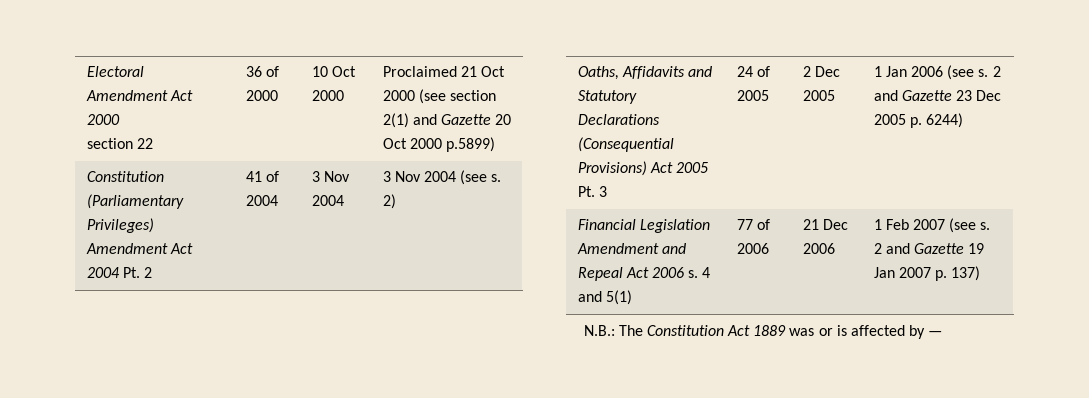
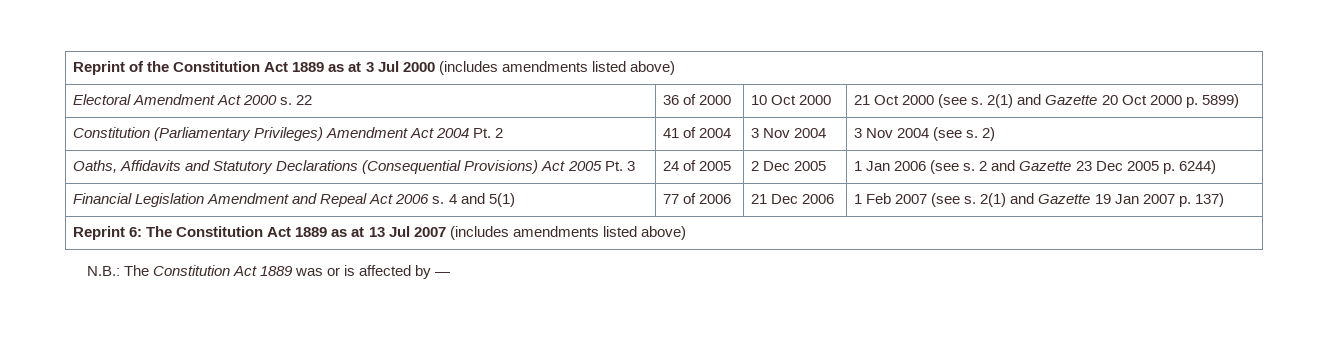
(86, 71) none -> [73,61,675,75] Reprint of the Constitution Act 1889 as at 3 Jul 2000 (includes amendments listed above) //
[86,138,133,149] // section -> [280,97,293,105] s.
[382,66,457,77] Proclaimed -> (832, 100) none
[450,90,497,101] section -> [971,97,984,105] s.
[446,137,496,152] p.5899) -> [1185,94,1239,108] p. 5899)
[873,243,882,254] 2 -> [980,193,1007,207] 2(1)
(981, 273) none -> [73,226,686,240] // Reprint 6: The Constitution Act 1889 as at 13 Jul 2007 (includes amendments listed above)

